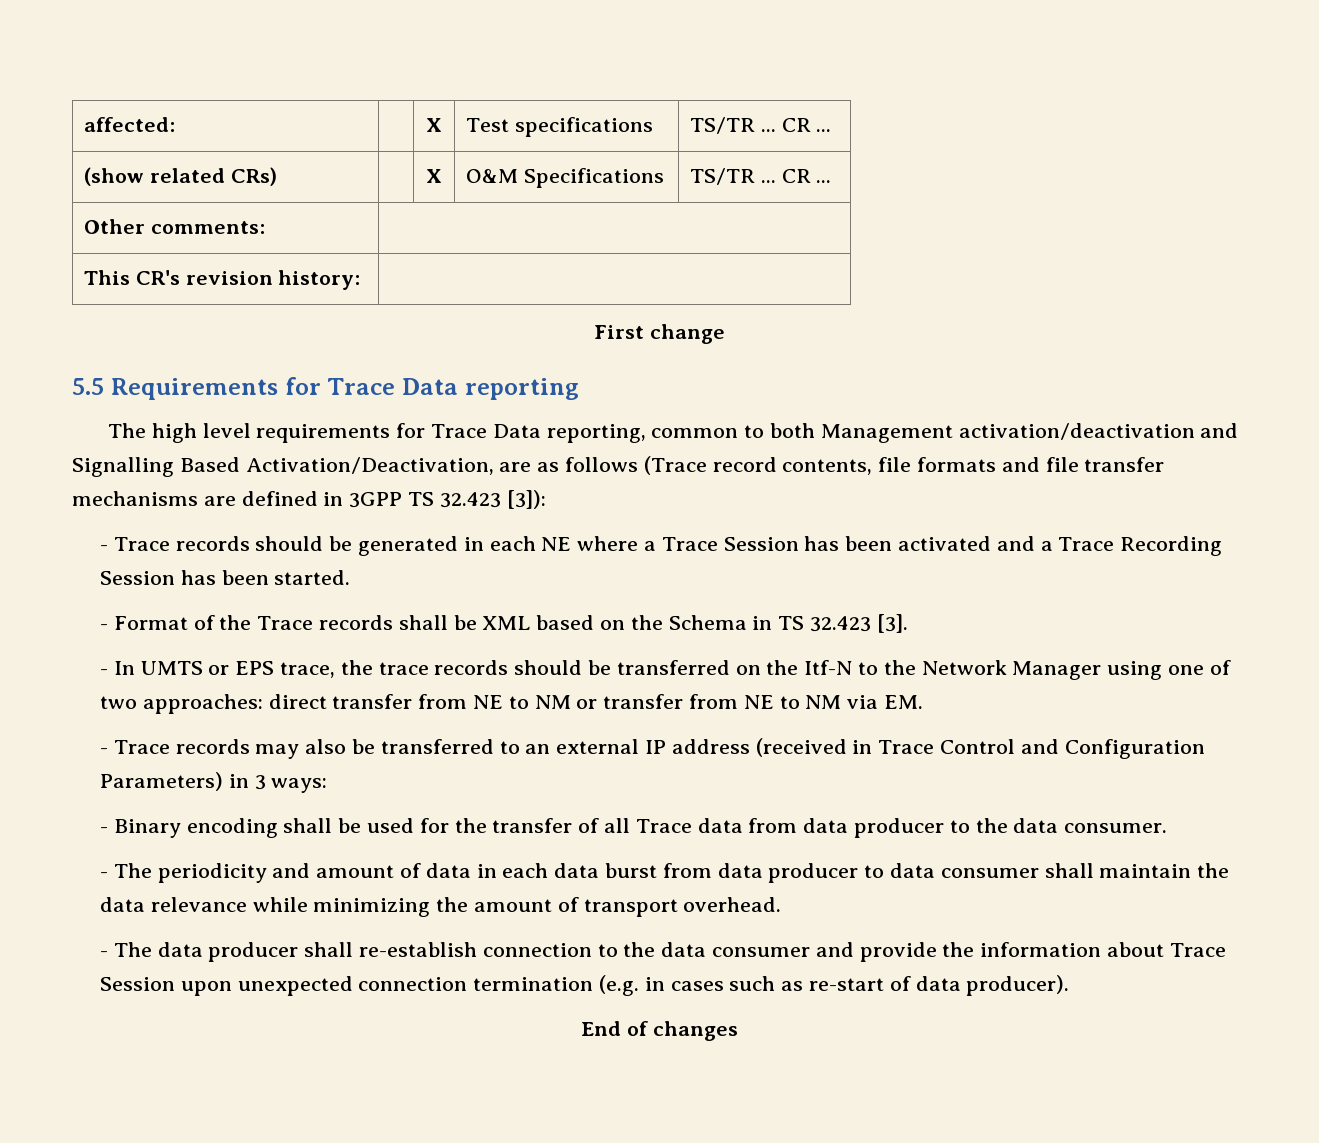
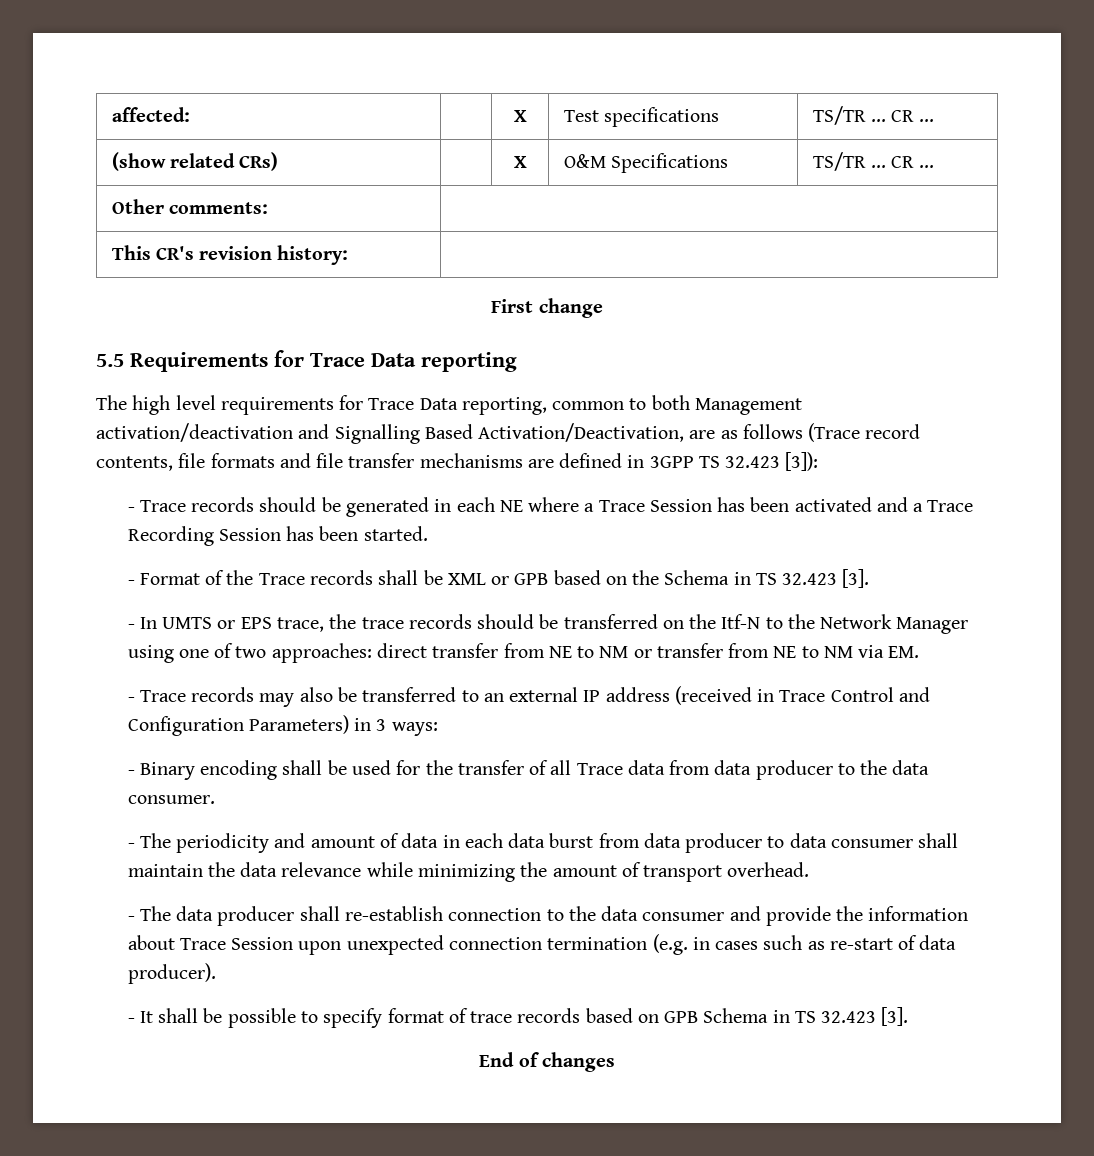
(531, 623) none -> [491,573,549,585] or GPB
(1070, 985) none -> [127,1007,909,1028] // - It shall be possible to specify format of trace records based on GPB Schema in TS 32.423 [3].

